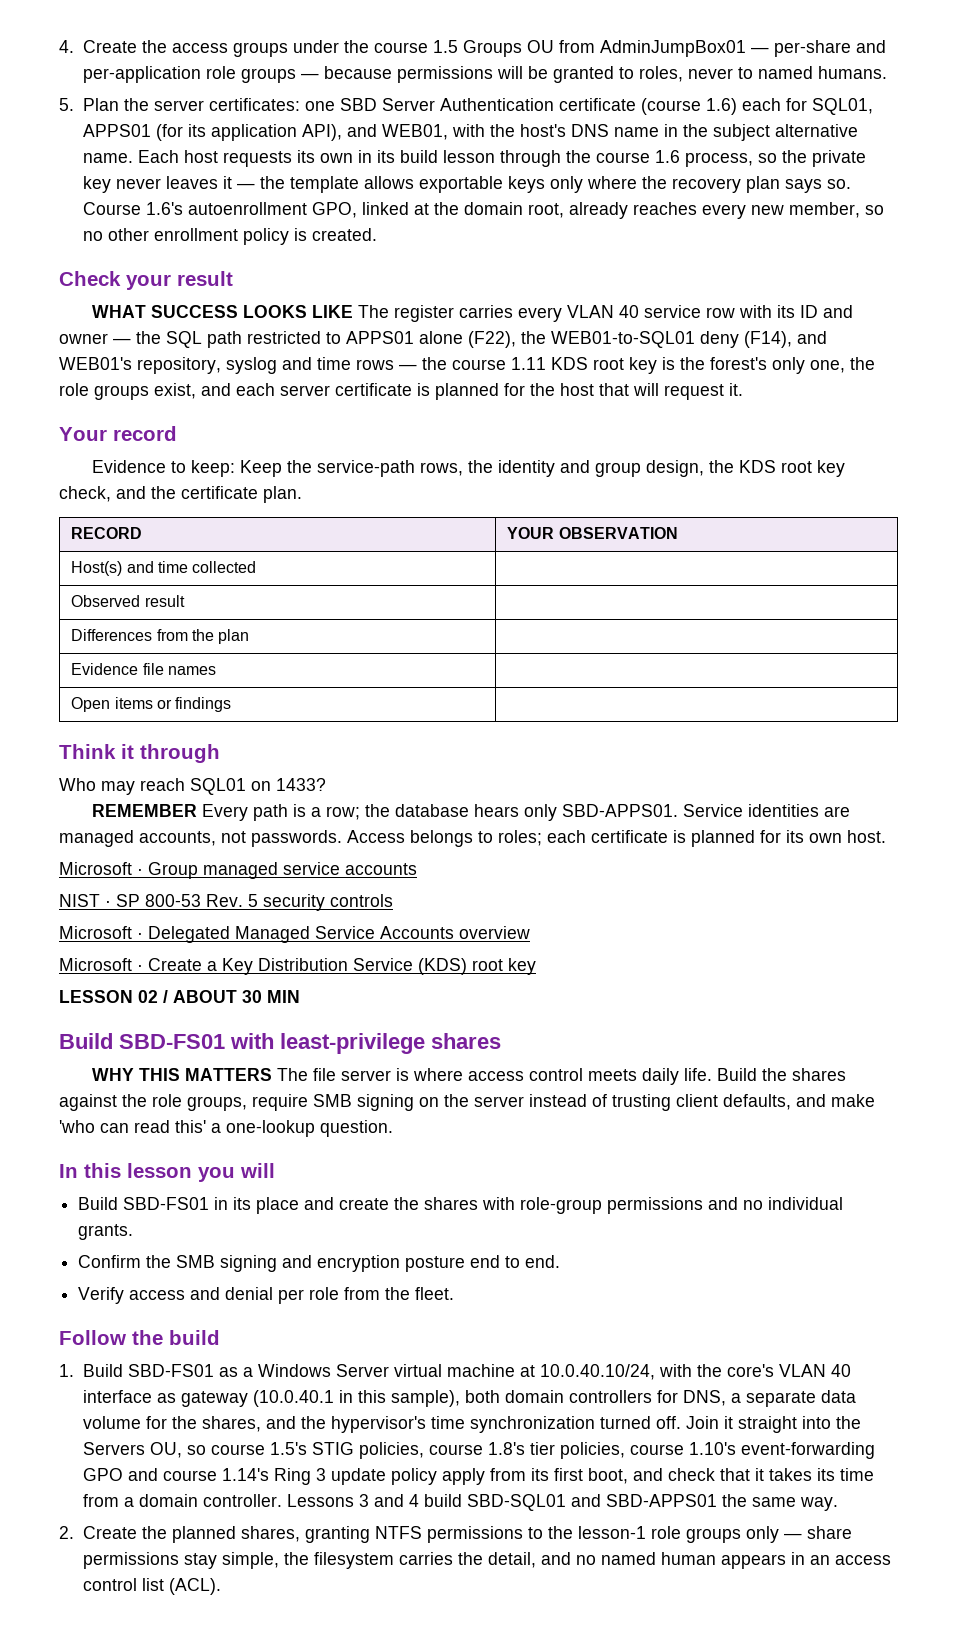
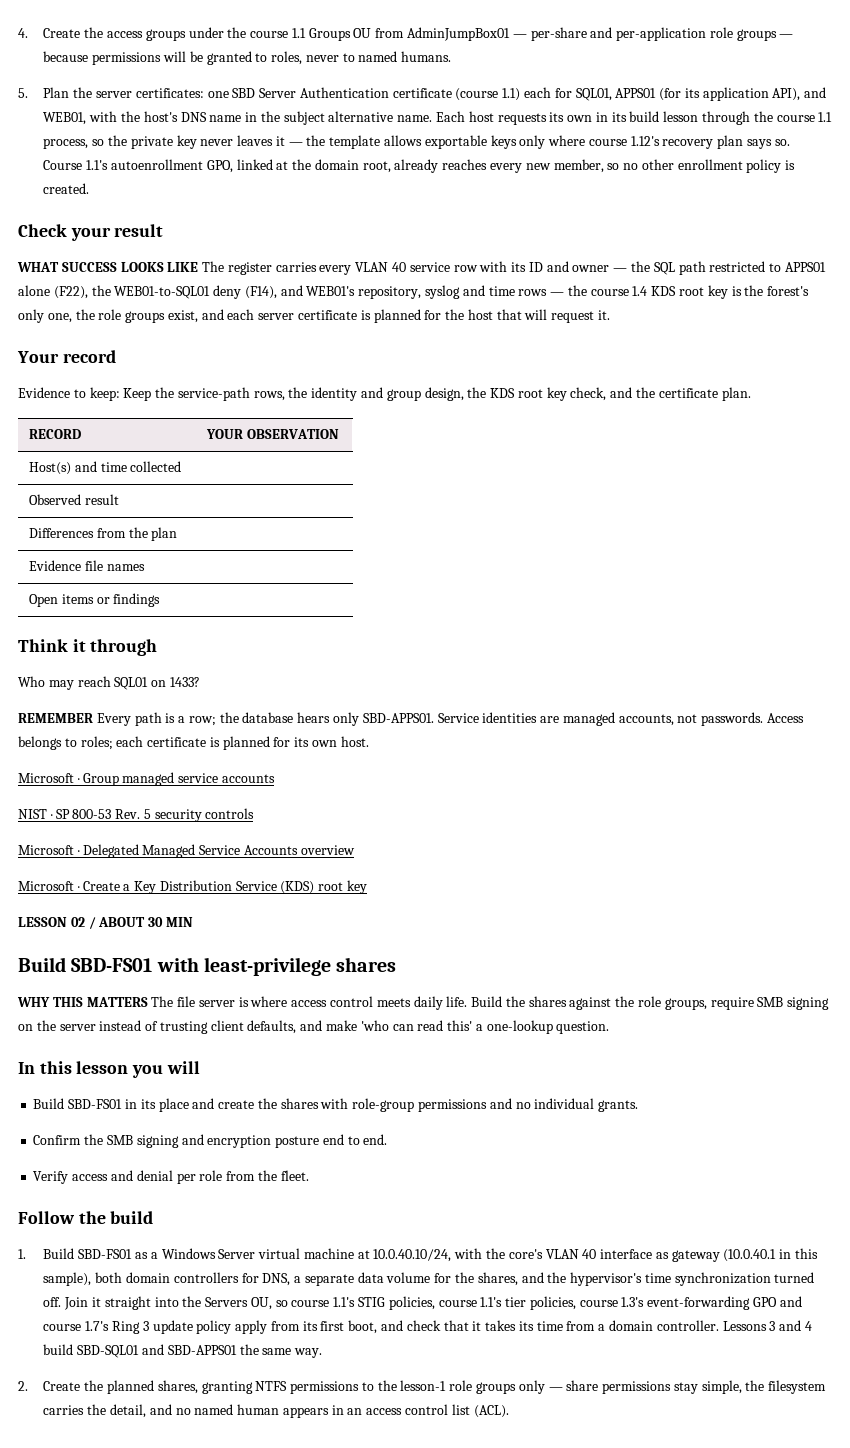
[432,40,458,53] 1.5 -> [291,28,306,38] 1.1
[705,98,737,115] 1.6) -> [502,88,521,101] 1.1)
[654,150,680,163] 1.6 -> [818,112,833,122] 1.1
[641,176,667,189] the -> [588,136,660,146] course 1.12's
[145,202,183,215] 1.6's -> [86,160,109,170] 1.1's
[511,357,546,370] 1.11 -> [632,286,648,296] 1.4
[269,1442,307,1455] 1.5's -> [333,1297,356,1307] 1.1's
[487,1442,525,1455] 1.8's -> [480,1297,503,1307] 1.1's
[688,1442,736,1455] 1.10's -> [621,1297,645,1307] 1.3's
[221,1468,269,1481] 1.14's -> [85,1321,110,1331] 1.7's

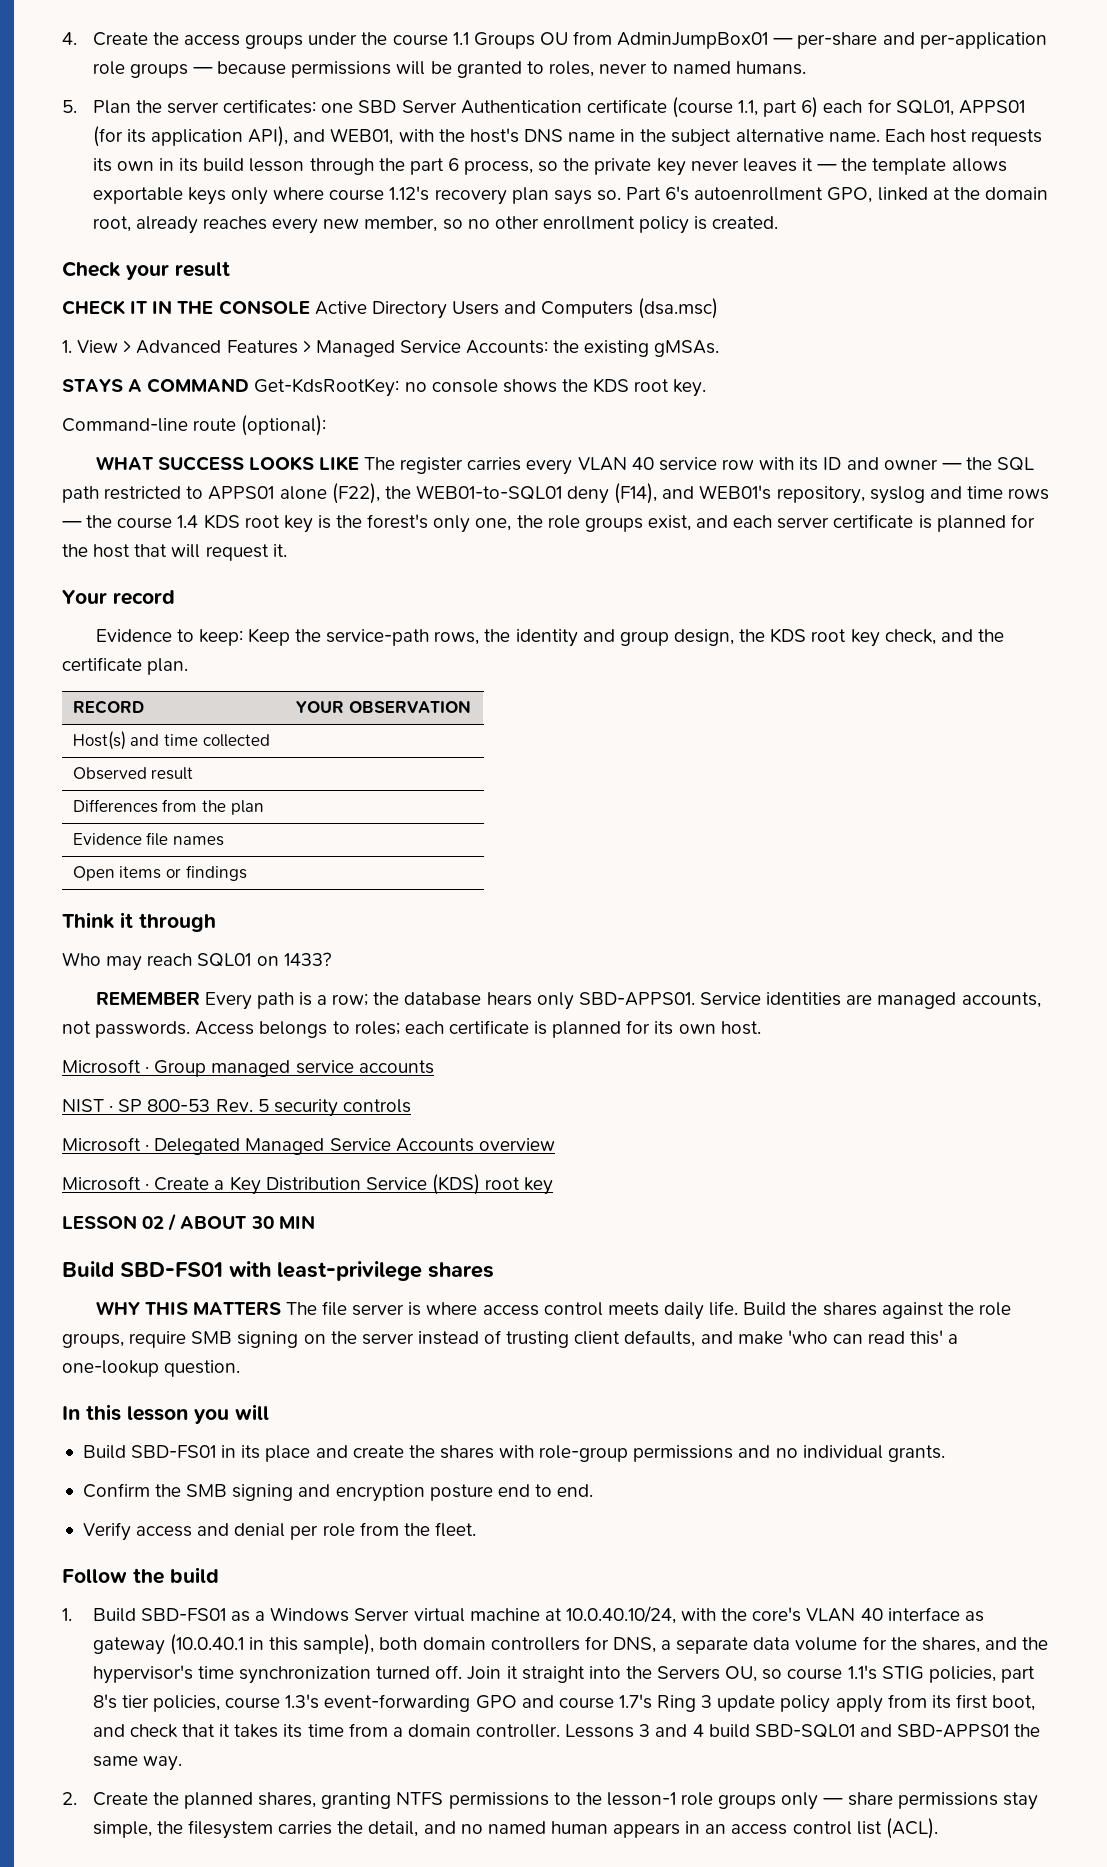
[502,88,521,101] 1.1) -> [738,97,819,118] 1.1, part 6)
[776,112,833,122] course 1.1 -> [409,158,459,175] part 6
[43,160,109,170] Course 1.1's -> [626,186,690,201] Part 6's
(164, 230) none -> [62,298,719,319] [62,340,720,357] [62,378,707,397] [62,415,327,436] // CHECK IT IN THE CONSOLE Active Directory Users and Computers (dsa.msc) // 1. View > Advanced Features > Managed Service Accounts: the existing gMSAs. // STAYS A COMMAND Get-KdsRootKey: no console shows the KDS root key. // Command-line route (optional):
[438,1297,503,1307] course 1.1's -> [1000,1666,1035,1683] [92,1694,117,1709] part 8's

